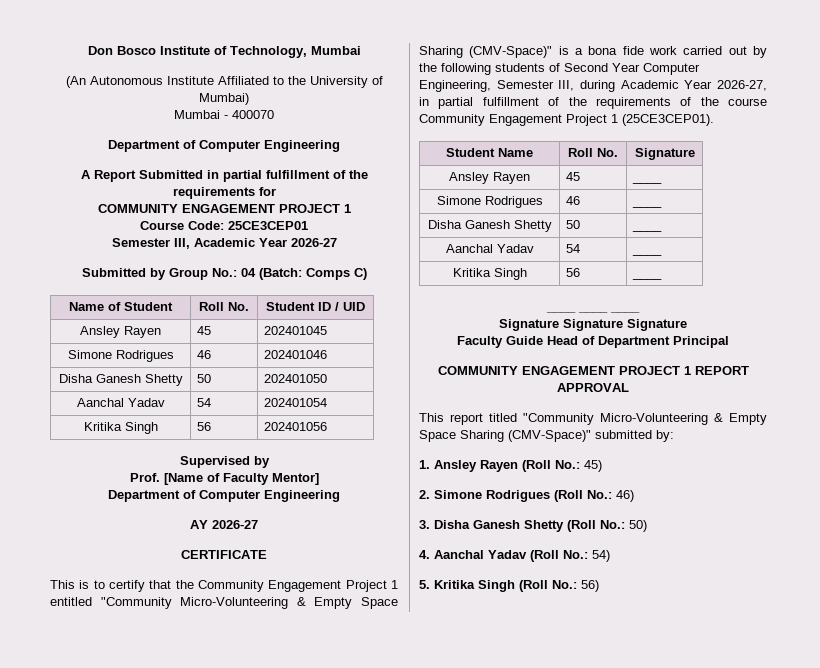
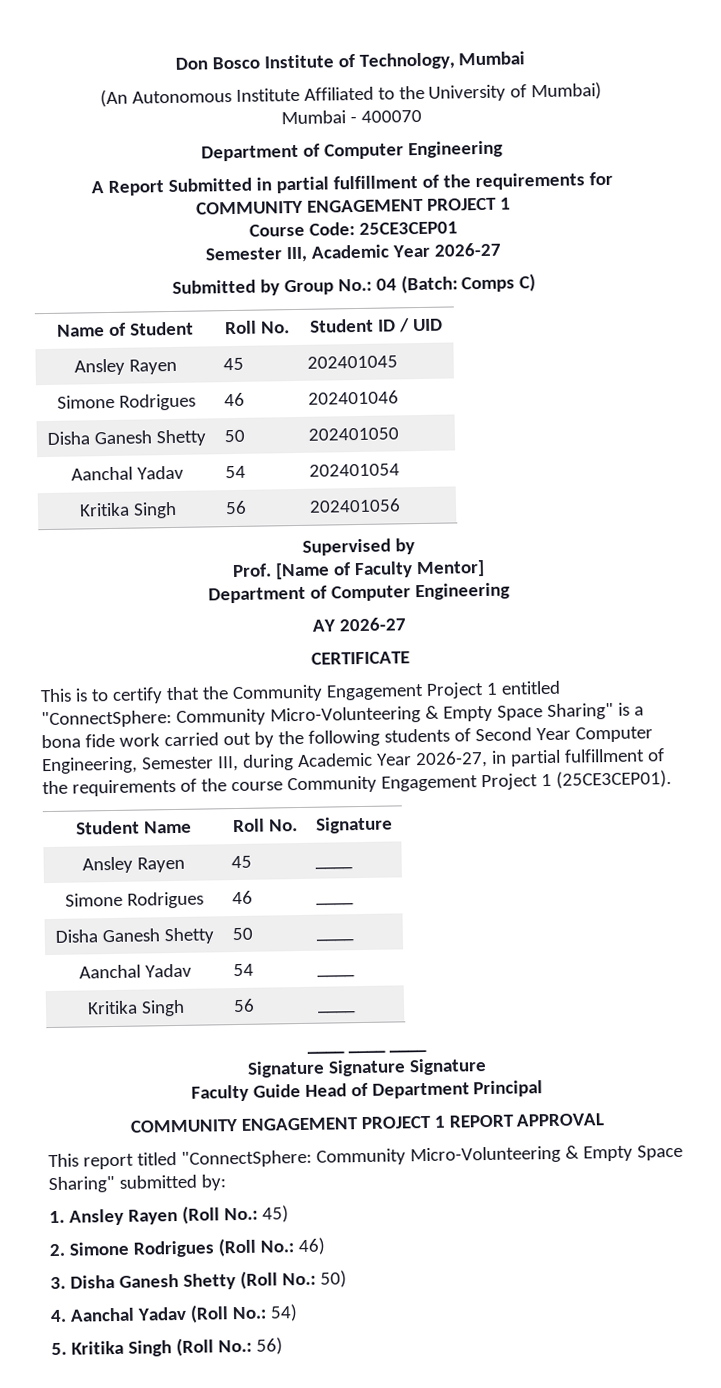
[100,597,398,609] [419,46,553,58] "Community Micro-Volunteering & Empty Space Sharing (CMV-Space)" -> [41,702,614,729] "ConnectSphere: Community Micro-Volunteering & Empty Space Sharing"
[523,413,767,425] [419,430,591,442] "Community Micro-Volunteering & Empty Space Sharing (CMV-Space)" -> [180,1144,683,1168] [48,1176,115,1194] "ConnectSphere: Community Micro-Volunteering & Empty Space Sharing"

